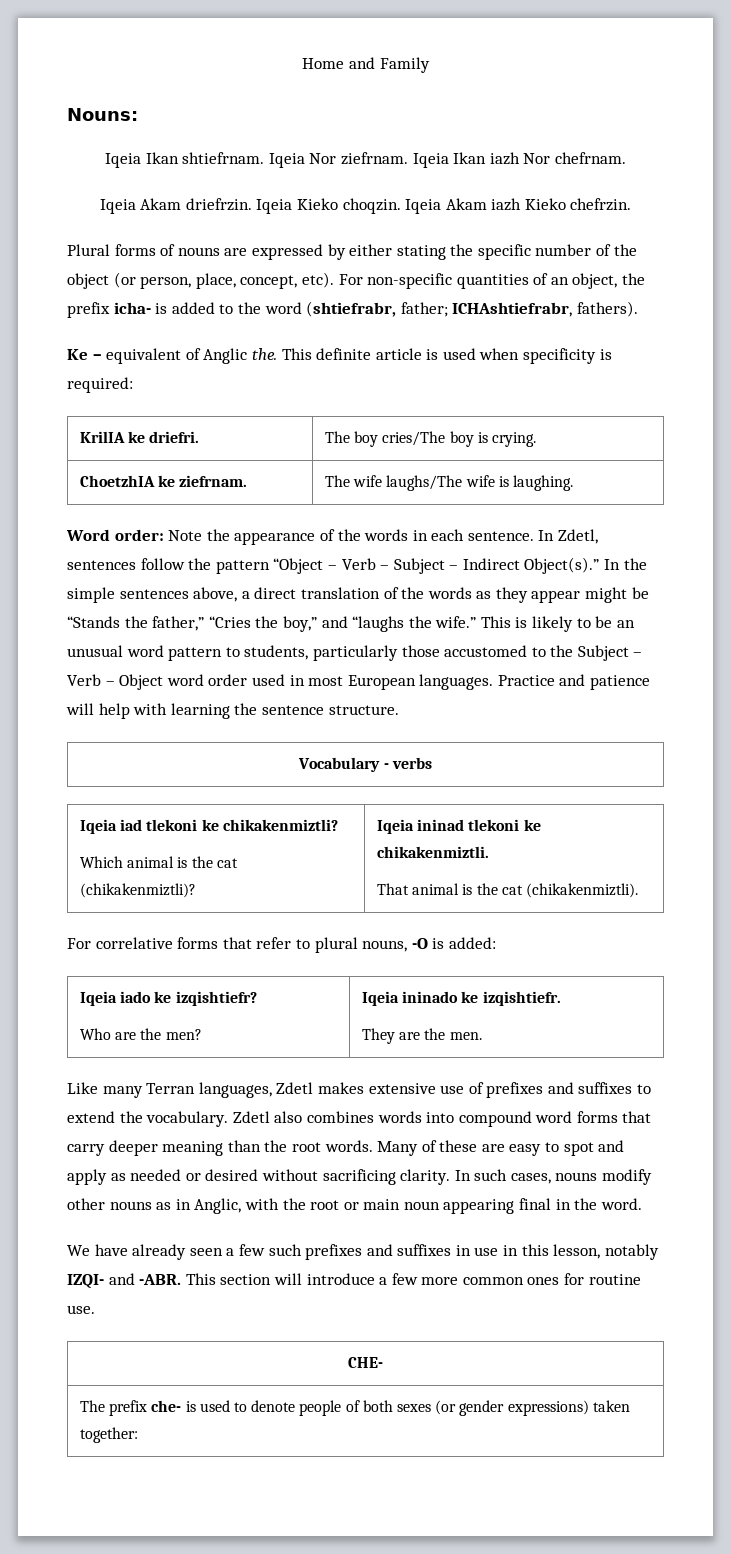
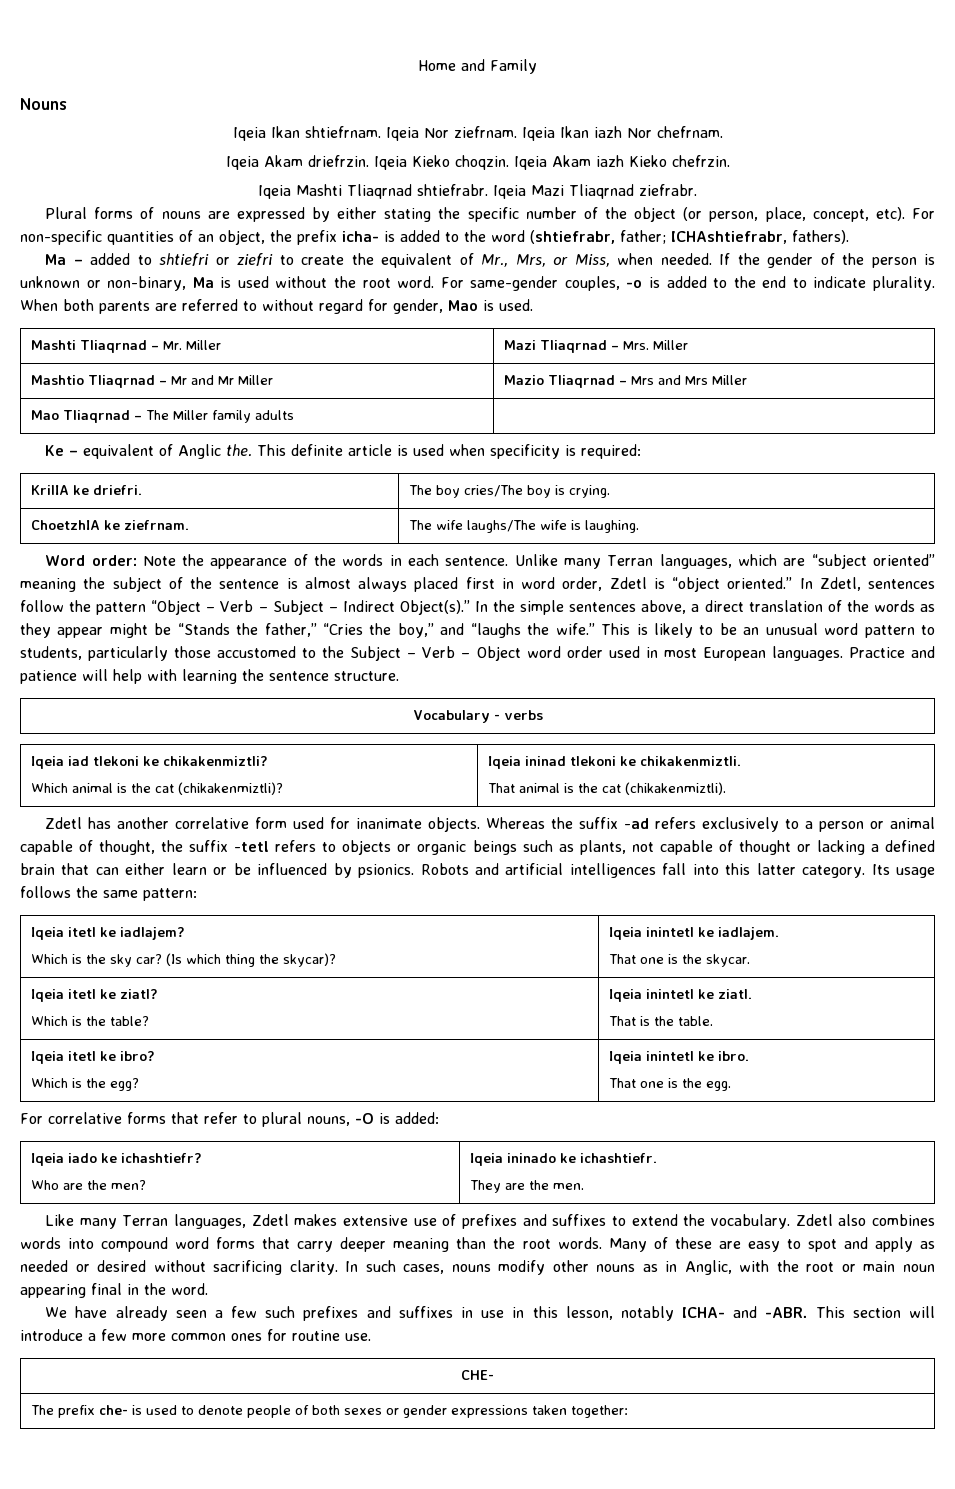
[67,108,138,121] Nouns: -> [20,98,67,110] Nouns
(632, 204) none -> [258,184,697,199] // Iqeia Mashti Tliaqrnad shtiefrabr. Iqeia Mazi Tliaqrnad ziefrabr.
(638, 309) none -> [45,253,936,268] [20,276,935,291] [20,299,533,314] [30,340,221,353] [503,340,688,353] [30,375,273,388] [503,375,747,388] [30,410,294,423] // Ma – added to shtiefri or ziefri to create the equivalent of Mr., Mrs, or Miss, when needed. If the gender of the person is unknown or non-binary, Ma is used without the root word. For same-gender couples, -o is added to the end to indicate plurality. When both parents are referred to without regard for gender, Mao is used. // Mashti Tliaqrnad – Mr. Miller | Mazi Tliaqrnad – Mrs. Miller // Mashtio Tliaqrnad – Mr and Mr Miller | Mazio Tliaqrnad – Mrs and Mrs Miller // Mao Tliaqrnad – The Miller family adults |
(534, 536) none -> [514,554,935,569] [20,577,793,592] Unlike many Terran languages, which are “subject oriented” meaning the subject of the sentence is almost always placed first in word order, Zdetl is “object oriented.”
(639, 890) none -> [45,817,936,832] [20,840,935,855] [20,863,936,878] [20,886,197,901] [30,927,185,940] [30,953,336,967] [608,927,779,940] [608,954,750,967] [30,989,158,1002] [30,1016,149,1026] [608,989,752,1002] [608,1016,713,1026] [30,1051,155,1064] [30,1078,139,1091] [608,1051,749,1064] [608,1078,731,1091] // Zdetl has another correlative form used for inanimate objects. Whereas the suffix -ad refers exclusively to a person or animal capable of thought, the suffix -tetl refers to objects or organic beings such as plants, not capable of thought or lacking a defined brain that can either learn or be influenced by psionics. Robots and artificial intelligences fall into this latter category. Its usage follows the same pattern: // Iqeia itetl ke iadlajem? // Which is the sky car? (Is which thing the skycar)? | Iqeia inintetl ke iadlajem. // That one is the skycar. // Iqeia itetl ke ziatl? // Which is the table? | Iqeia inintetl ke ziatl. // That is the table. // Iqeia itetl ke ibro? // Which is the egg? | Iqeia inintetl ke ibro. // That one is the egg.
[175,991,257,1006] izqishtiefr? -> [120,1153,202,1163] ichashtiefr?
[482,991,561,1006] izqishtiefr. -> [579,1153,657,1163] ichashtiefr.
[67,1274,104,1289] IZQI- -> [682,1307,726,1318] ICHA-
[435,1400,589,1416] (or gender expressions) -> [385,1405,528,1418] or gender expressions

